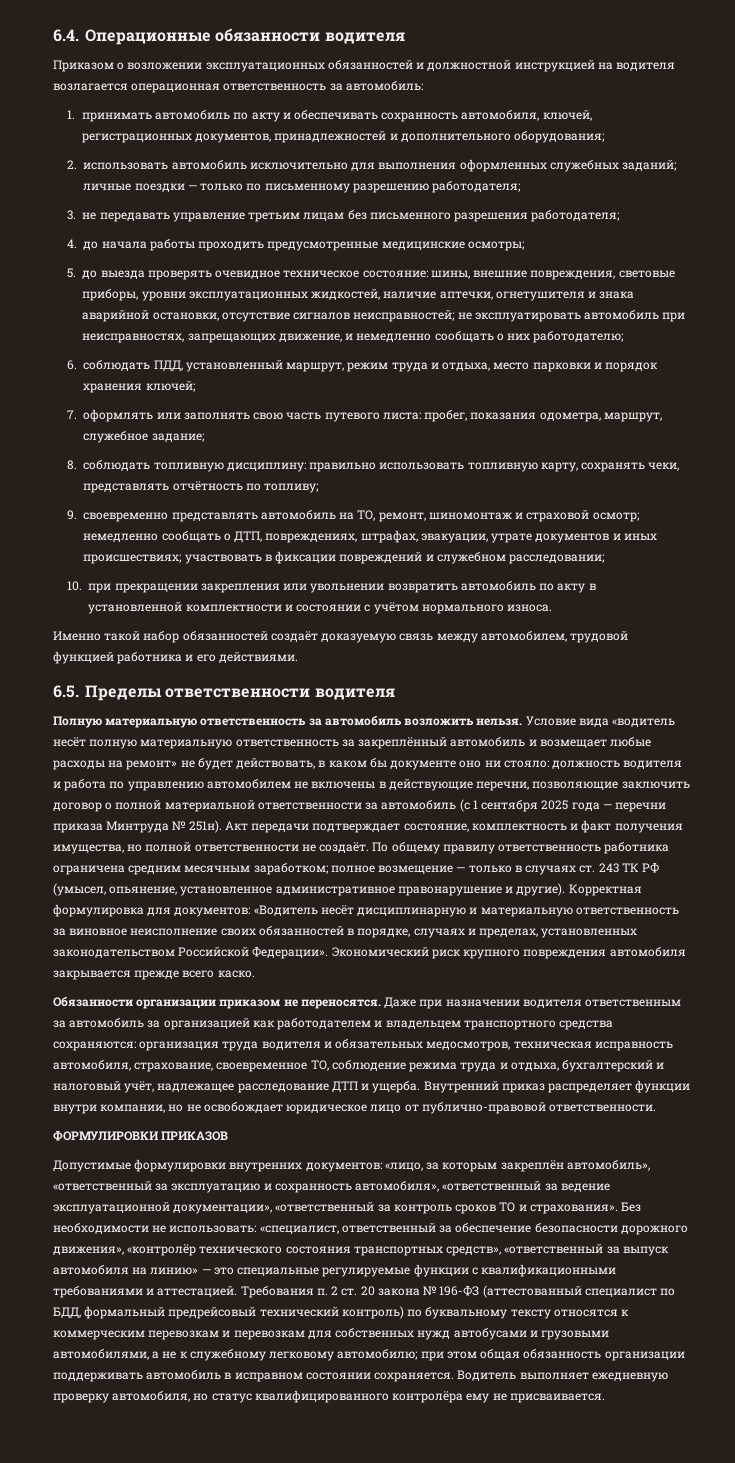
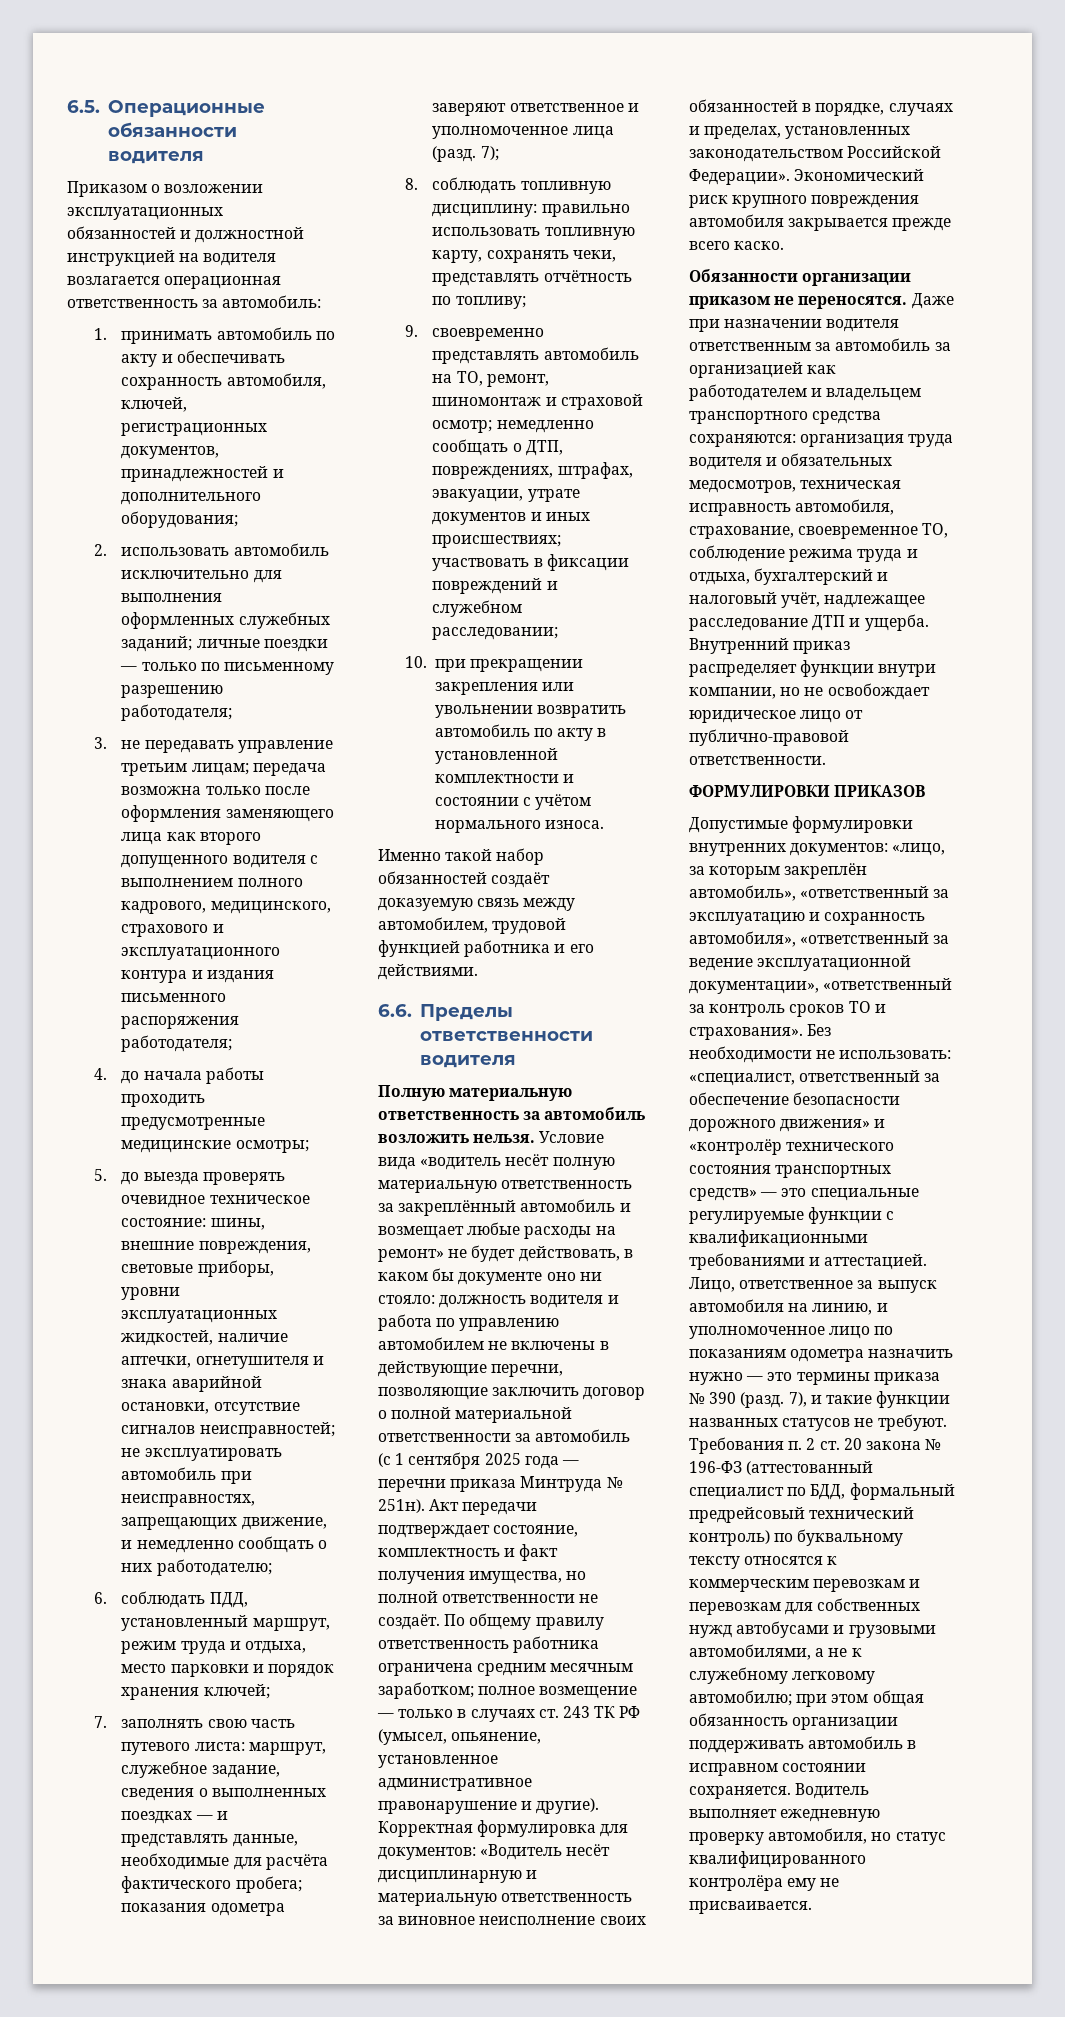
[53,29,79,42] 6.4. -> [67,100,100,113] 6.5.
[303,209,529,222] лицам без письменного разрешения -> [191,763,326,776] [121,786,310,795] [121,805,334,822] [121,832,261,845] [121,855,318,868] [121,878,303,887] [121,901,331,914] [121,924,224,937] [121,947,281,960] [121,970,274,983] [121,993,227,1002] [121,1016,240,1029] лицам; передача возможна только после оформления заменяющего лица как второго допущенного водителя с выполнением полного кадрового, медицинского, страхового и эксплуатационного контура и издания письменного распоряжения
[83,409,181,422] оформлять или -> (108, 1722) none
[424,409,662,422] [83,430,205,443] пробег, показания одометра, маршрут, служебное задание; -> [248,1742,326,1755] [121,1761,280,1778] [121,1788,326,1801] [121,1811,228,1824] [121,1834,298,1847] [121,1853,328,1870] [121,1876,302,1893] [121,1903,285,1916] [432,103,639,116] [432,126,614,139] [432,146,499,162] маршрут, служебное задание, сведения о выполненных поездках — и представлять данные, необходимые для расчёта фактического пробега; показания одометра заверяют ответственное и уполномоченное лица (разд. 7);
[53,685,79,698] 6.5. -> [378,1004,412,1017] 6.6.
[53,1246,124,1255] движения», -> [780,1119,886,1132] движения» и
[446,1243,669,1256] [53,1264,199,1275] средств», «ответственный за выпуск автомобиля на линию» -> [689,1188,757,1201] средств»
(238, 1291) none -> [689,1277,937,1293] [689,1299,888,1315] [689,1326,894,1339] [689,1349,954,1362] [689,1372,940,1385] [689,1391,951,1408] [689,1414,947,1431] Лицо, ответственное за выпуск автомобиля на линию, и уполномоченное лицо по показаниям одометра назначить нужно — это термины приказа № 390 (разд. 7), и такие функции названных статусов не требуют.

